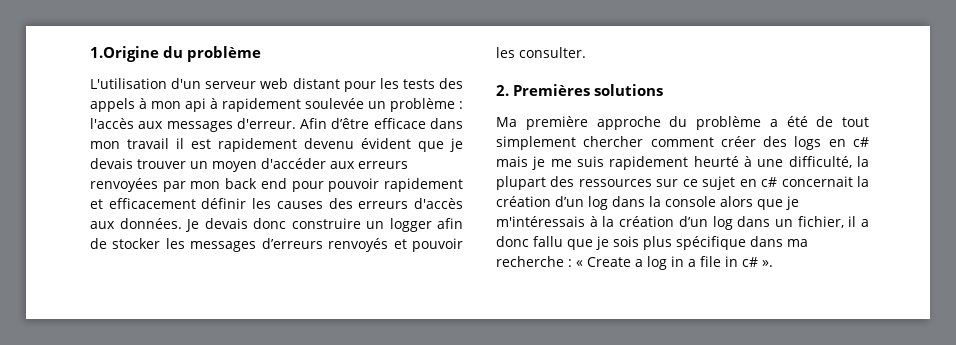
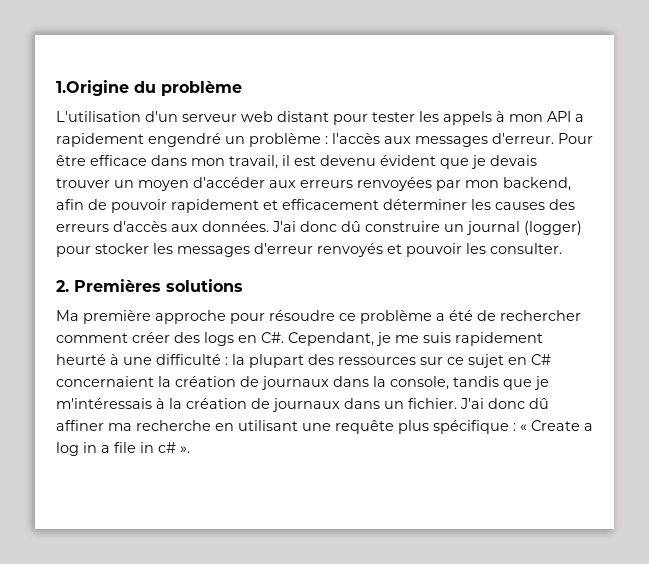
[379,78,463,89] [90,98,364,112] les tests des appels à mon api à rapidement soulevée -> [372,111,584,125] [56,133,221,147] tester les appels à mon API a rapidement engendré
[300,118,370,129] Afin d’être -> [558,133,593,144] [56,155,86,166] Pour être
[127,138,169,149] travail -> [229,155,278,169] travail,
[218,138,297,152] rapidement -> (316, 161) none
[225,178,324,192] back end pour -> [503,177,571,191] [56,199,107,210] backend, afin de
[201,198,247,209] définir -> [383,199,467,210] déterminer
[185,218,463,232] [90,238,107,249] Je devais donc construire un logger afin de -> [272,221,582,235] [56,246,91,257] J'ai donc dû construire un journal (logger) pour
[261,238,323,249] d’erreurs -> [254,243,313,254] d'erreur
[669,116,688,127] du -> [230,310,356,324] pour résoudre ce
[842,117,869,127] [496,136,644,150] tout simplement chercher -> [500,310,581,321] rechercher
[853,137,869,147] [496,156,528,167] c# mais -> [261,332,374,346] C#. Cependant,
[788,156,852,168] difficulté, -> [156,354,228,365] difficulté :
[761,176,870,187] [496,196,753,210] c# concernait la création d’un log dans la console alors -> [531,354,551,365] [56,376,499,390] C# concernaient la création de journaux dans la console, tandis
[678,216,869,230] [496,236,808,250] [496,256,564,267] d’un log dans un fichier, il a donc fallu que je sois plus spécifique dans ma recherche -> [251,398,549,412] [56,420,509,434] de journaux dans un fichier. J'ai donc dû affiner ma recherche en utilisant une requête plus spécifique

